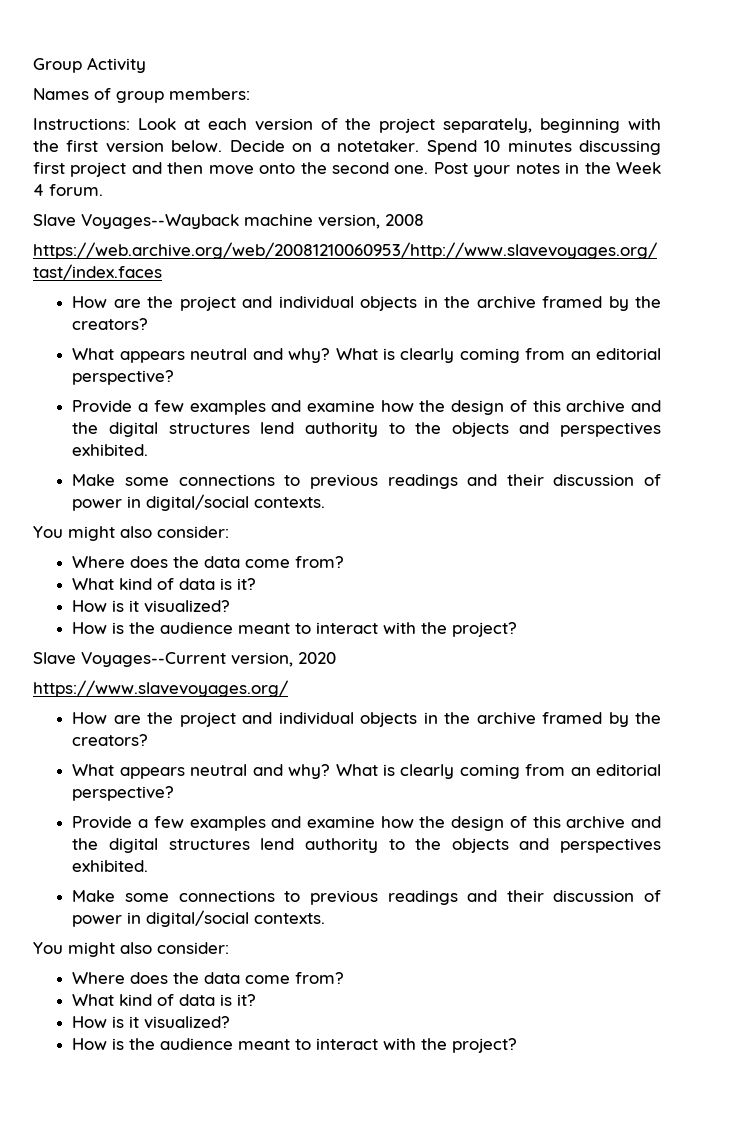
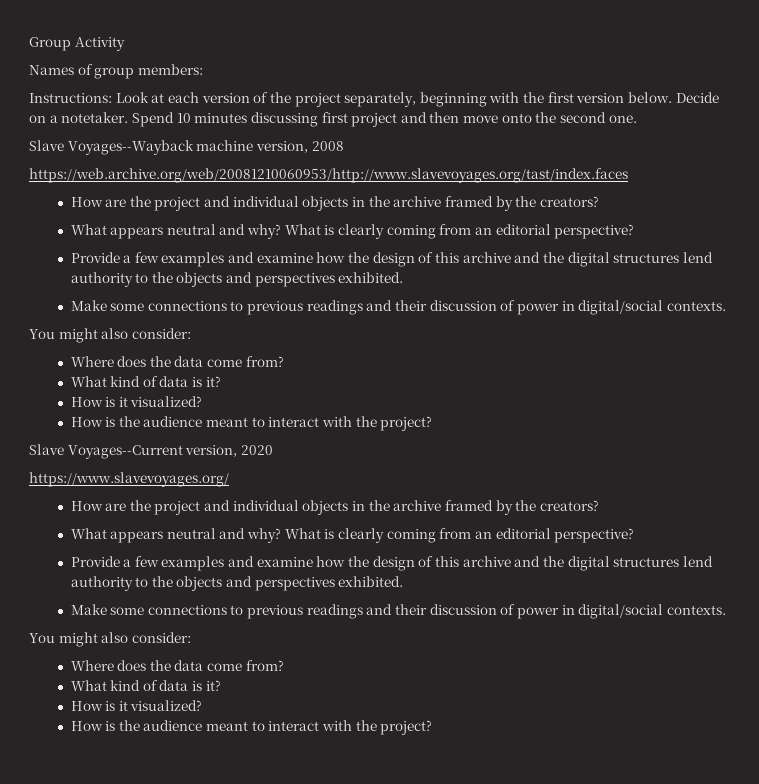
[433,162,662,177] [33,184,103,196] Post your notes in the Week 4 forum. -> (637, 119) none

